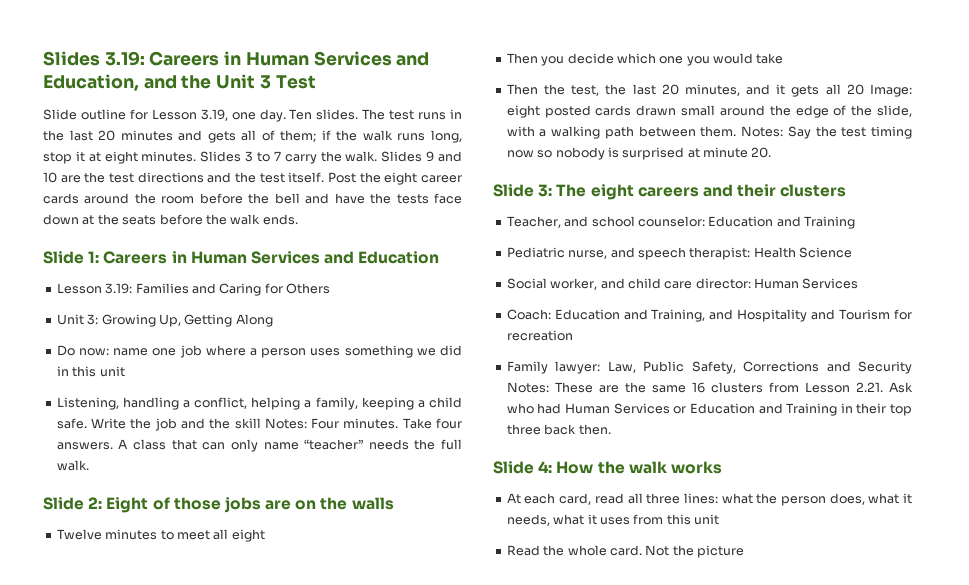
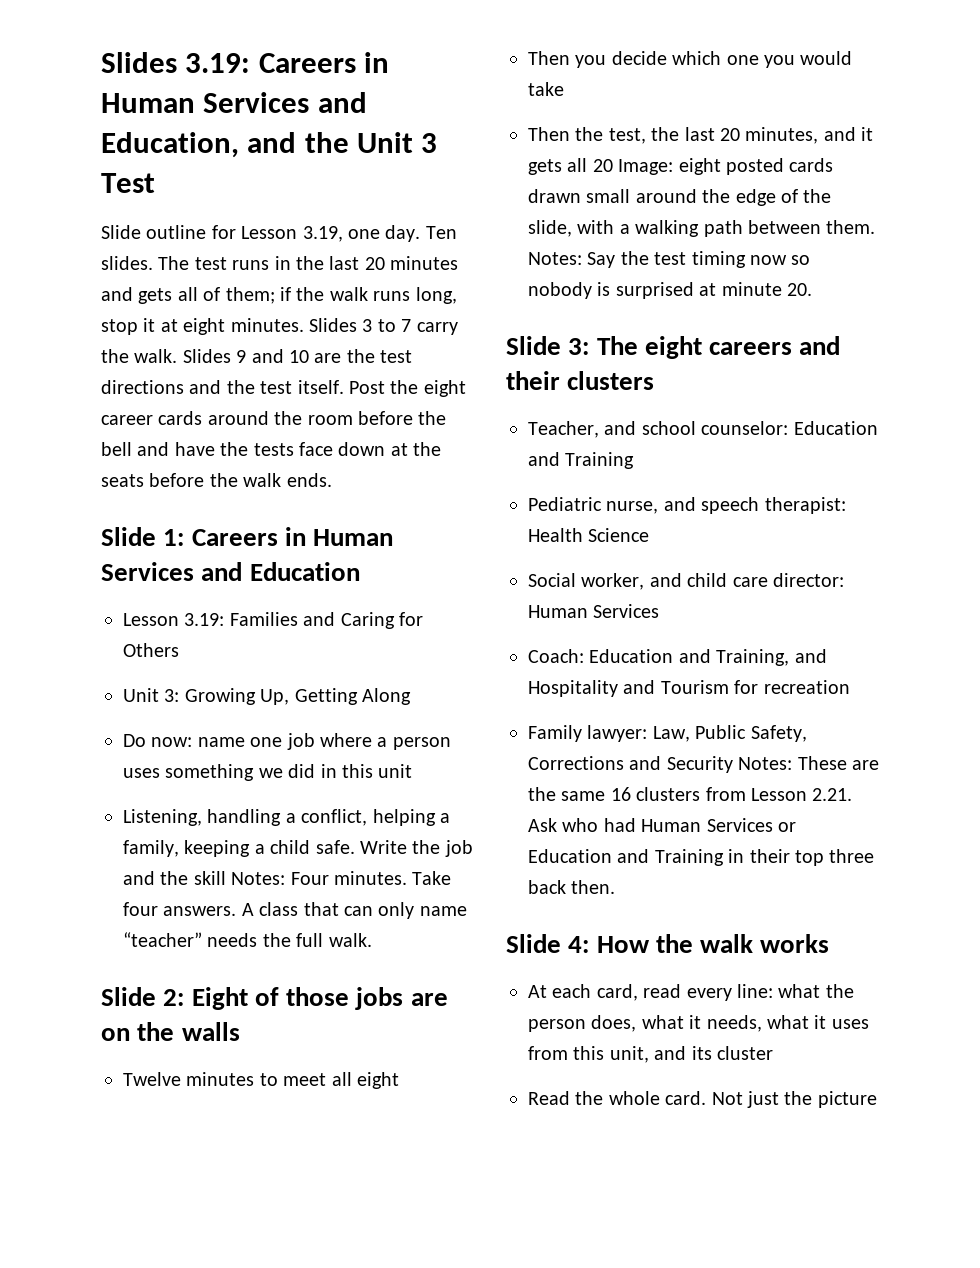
[627,493,718,504] all three lines: -> [686,984,773,1001] every line:
[694,514,719,525] unit -> [609,1046,773,1063] unit, and its cluster
(670, 550) none -> [747,1091,779,1108] just

